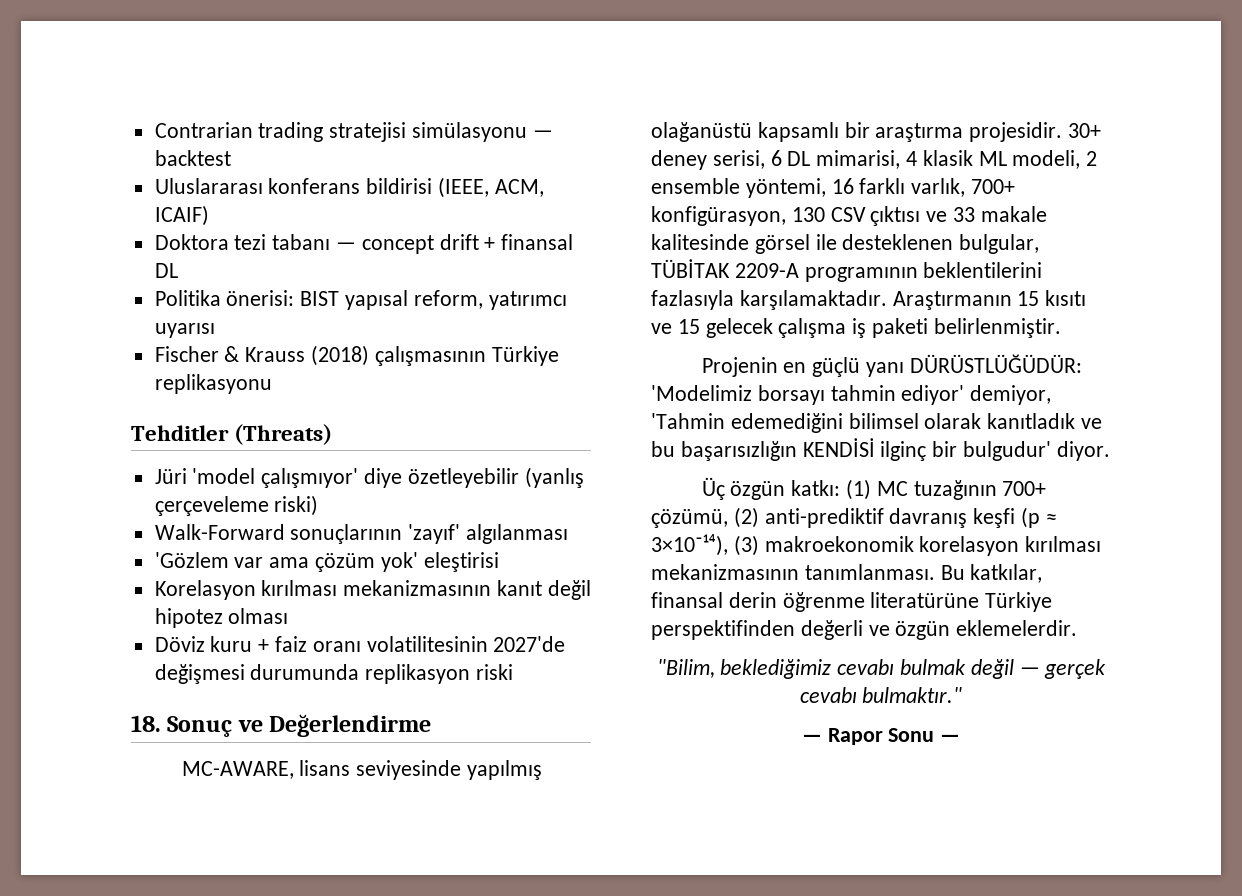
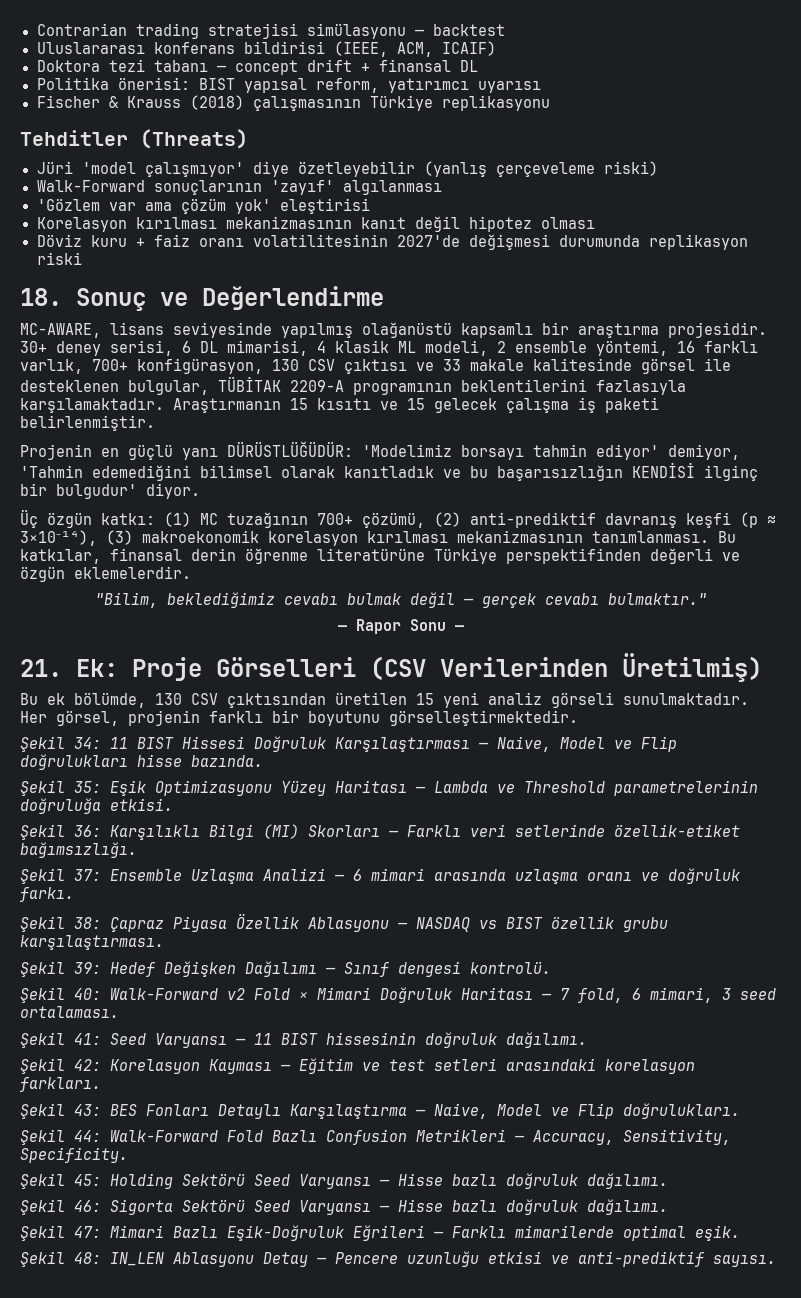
(961, 738) none -> [20,653,762,682] [20,692,749,708] [20,710,578,726] [20,736,677,752] [20,754,263,770] [20,780,758,796] [20,798,173,814] [20,824,740,840] [20,842,137,858] [20,868,740,884] [20,887,74,902] [20,913,668,932] [20,935,164,950] [20,961,551,977] [20,987,776,1003] [20,1006,119,1018] [20,1032,587,1048] [20,1058,695,1074] [20,1077,101,1092] [20,1103,740,1119] [20,1129,731,1145] [20,1147,128,1163] [20,1173,668,1189] [20,1199,668,1215] [20,1225,740,1241] [20,1251,776,1267] // 21. Ek: Proje Görselleri (CSV Verilerinden Üretilmiş) // Bu ek bölümde, 130 CSV çıktısından üretilen 15 yeni analiz görseli sunulmaktadır. Her görsel, projenin farklı bir boyutunu görselleştirmektedir. // Şekil 34: 11 BIST Hissesi Doğruluk Karşılaştırması — Naive, Model ve Flip doğrulukları hisse bazında. // Şekil 35: Eşik Optimizasyonu Yüzey Haritası — Lambda ve Threshold parametrelerinin doğruluğa etkisi. // Şekil 36: Karşılıklı Bilgi (MI) Skorları — Farklı veri setlerinde özellik-etiket bağımsızlığı. // Şekil 37: Ensemble Uzlaşma Analizi — 6 mimari arasında uzlaşma oranı ve doğruluk farkı. // Şekil 38: Çapraz Piyasa Özellik Ablasyonu — NASDAQ vs BIST özellik grubu karşılaştırması. // Şekil 39: Hedef Değişken Dağılımı — Sınıf dengesi kontrolü. // Şekil 40: Walk-Forward v2 Fold × Mimari Doğruluk Haritası — 7 fold, 6 mimari, 3 seed ortalaması. // Şekil 41: Seed Varyansı — 11 BIST hissesinin doğruluk dağılımı. // Şekil 42: Korelasyon Kayması — Eğitim ve test setleri arasındaki korelasyon farkları. // Şekil 43: BES Fonları Detaylı Karşılaştırma — Naive, Model ve Flip doğrulukları. // Şekil 44: Walk-Forward Fold Bazlı Confusion Metrikleri — Accuracy, Sensitivity, Specificity. // Şekil 45: Holding Sektörü Seed Varyansı — Hisse bazlı doğruluk dağılımı. // Şekil 46: Sigorta Sektörü Seed Varyansı — Hisse bazlı doğruluk dağılımı. // Şekil 47: Mimari Bazlı Eşik-Doğruluk Eğrileri — Farklı mimarilerde optimal eşik. // Şekil 48: IN_LEN Ablasyonu Detay — Pencere uzunluğu etkisi ve anti-prediktif sayısı.

